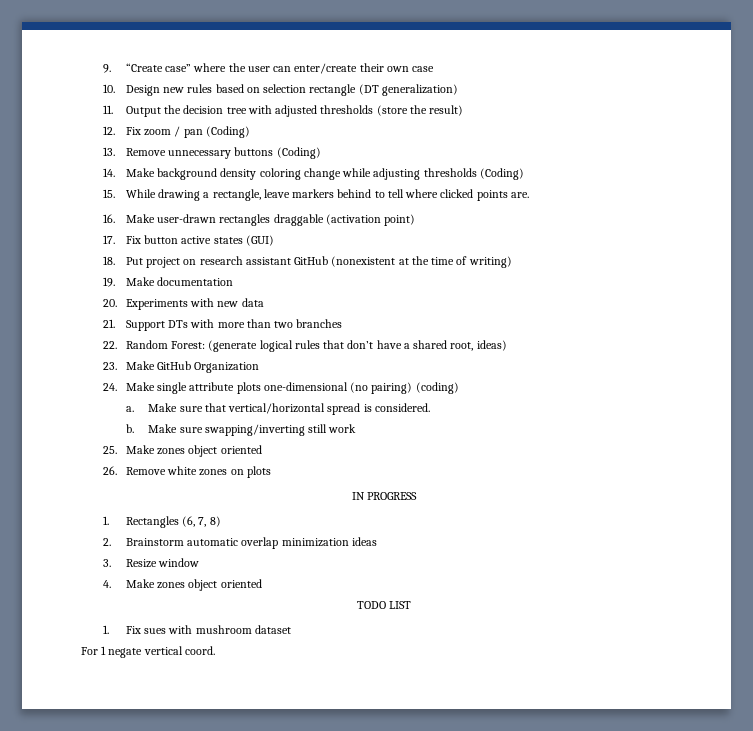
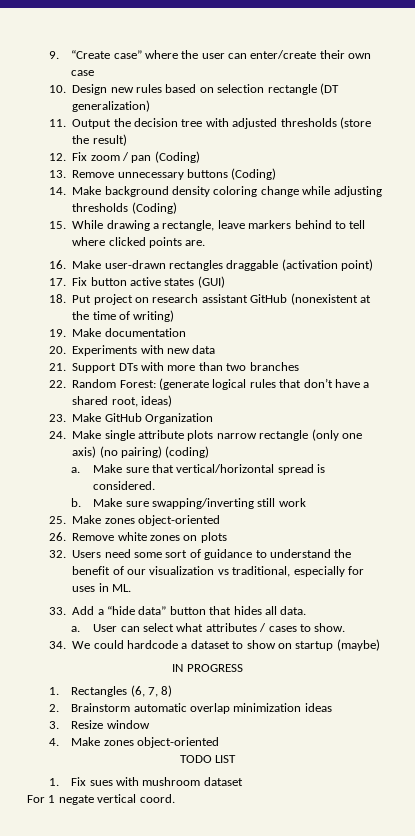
[263,382,348,391] one-dimensional -> [216,429,362,441] [72,446,97,458] narrow rectangle (only one axis)
[188,445,262,457] object oriented -> [138,515,221,526] object-oriented
(271, 472) none -> [49,549,352,560] [72,566,364,577] [72,583,132,592] [49,606,307,615] [71,623,346,632] [49,639,380,651] // 32. Users need some sort of guidance to understand the benefit of our visualization vs traditional, especially for uses in ML. // 33. Add a “hide data” button that hides all data. // a. User can select what attributes / cases to show. // 34. We could hardcode a dataset to show on startup (maybe)
[188,579,262,591] object oriented -> [136,737,219,748] object-oriented

